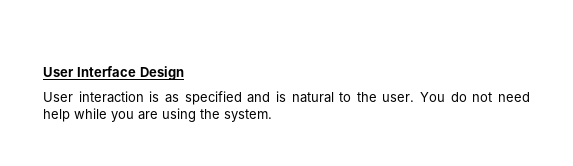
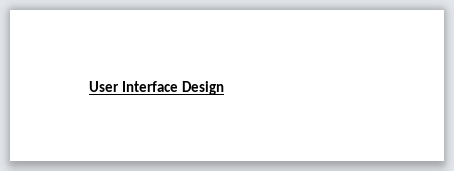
[43,91,531,105] [43,108,272,122] // User interaction is as specified and is natural to the user. You do not need help while you are using the system. -> (224, 88) none

